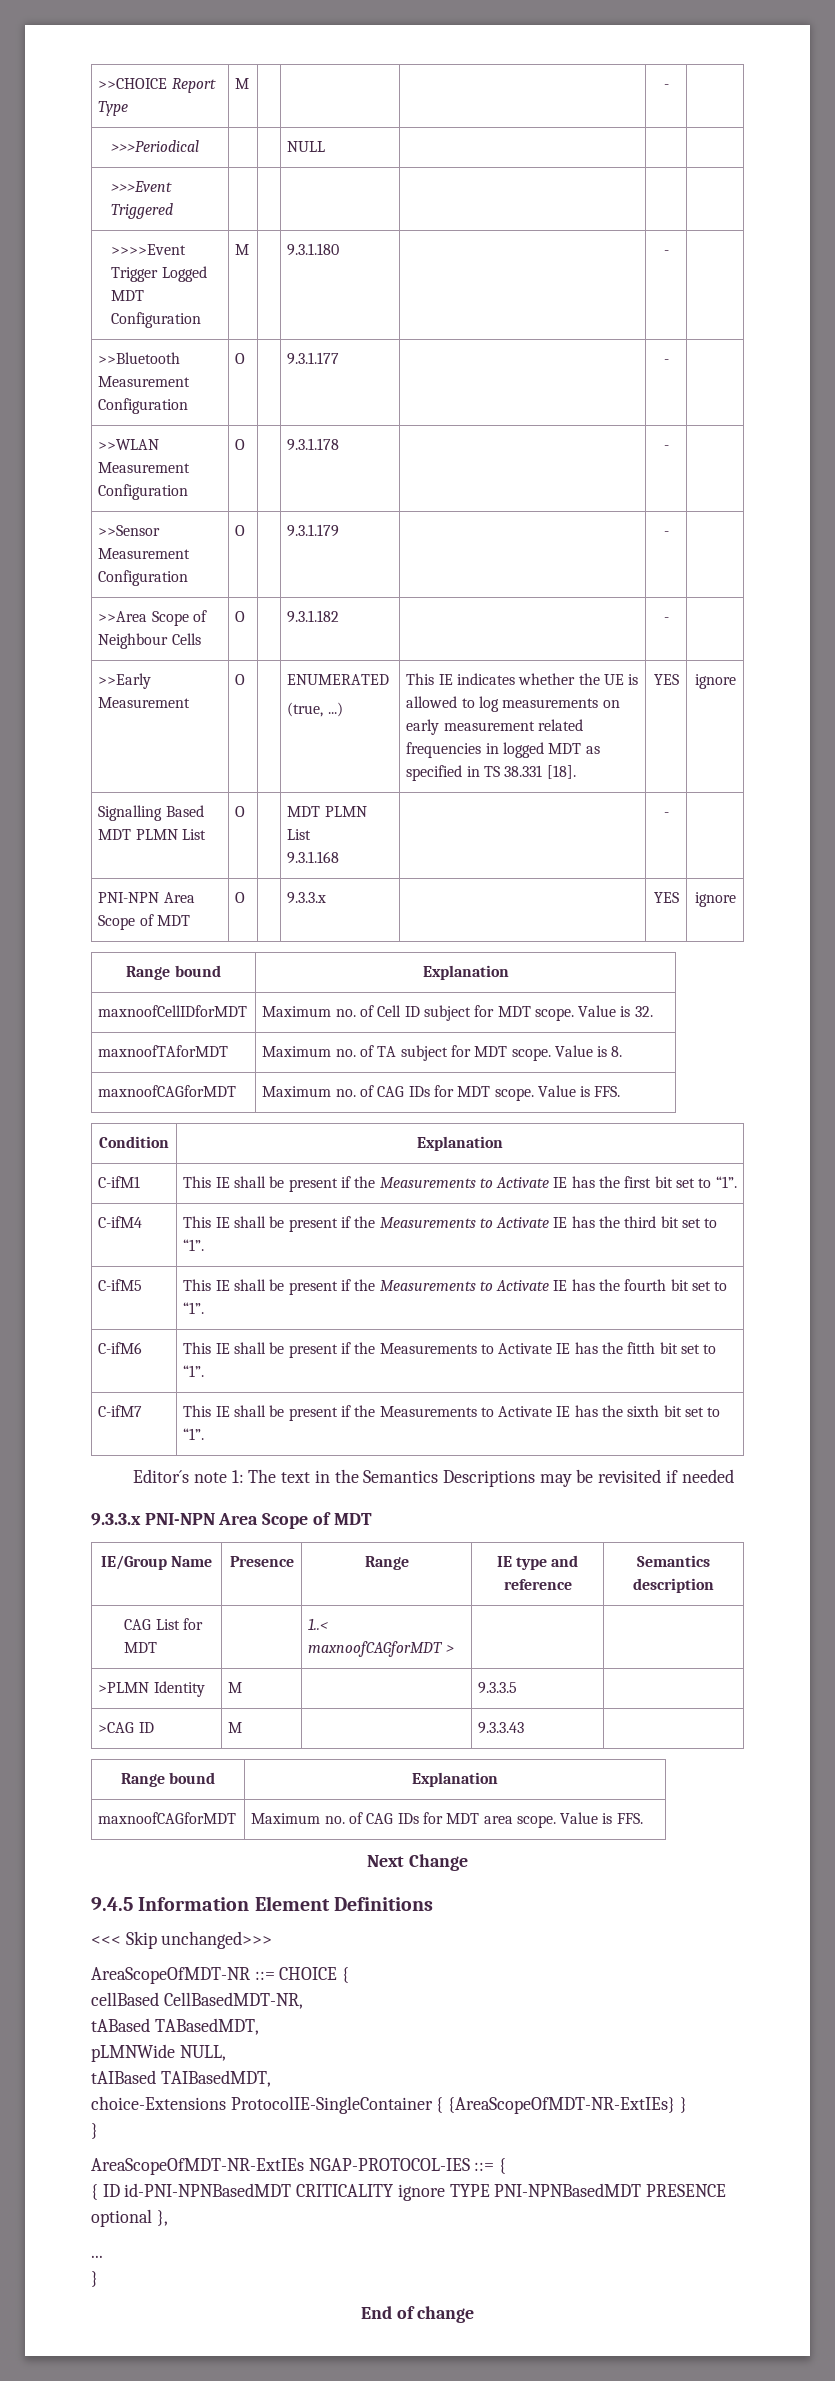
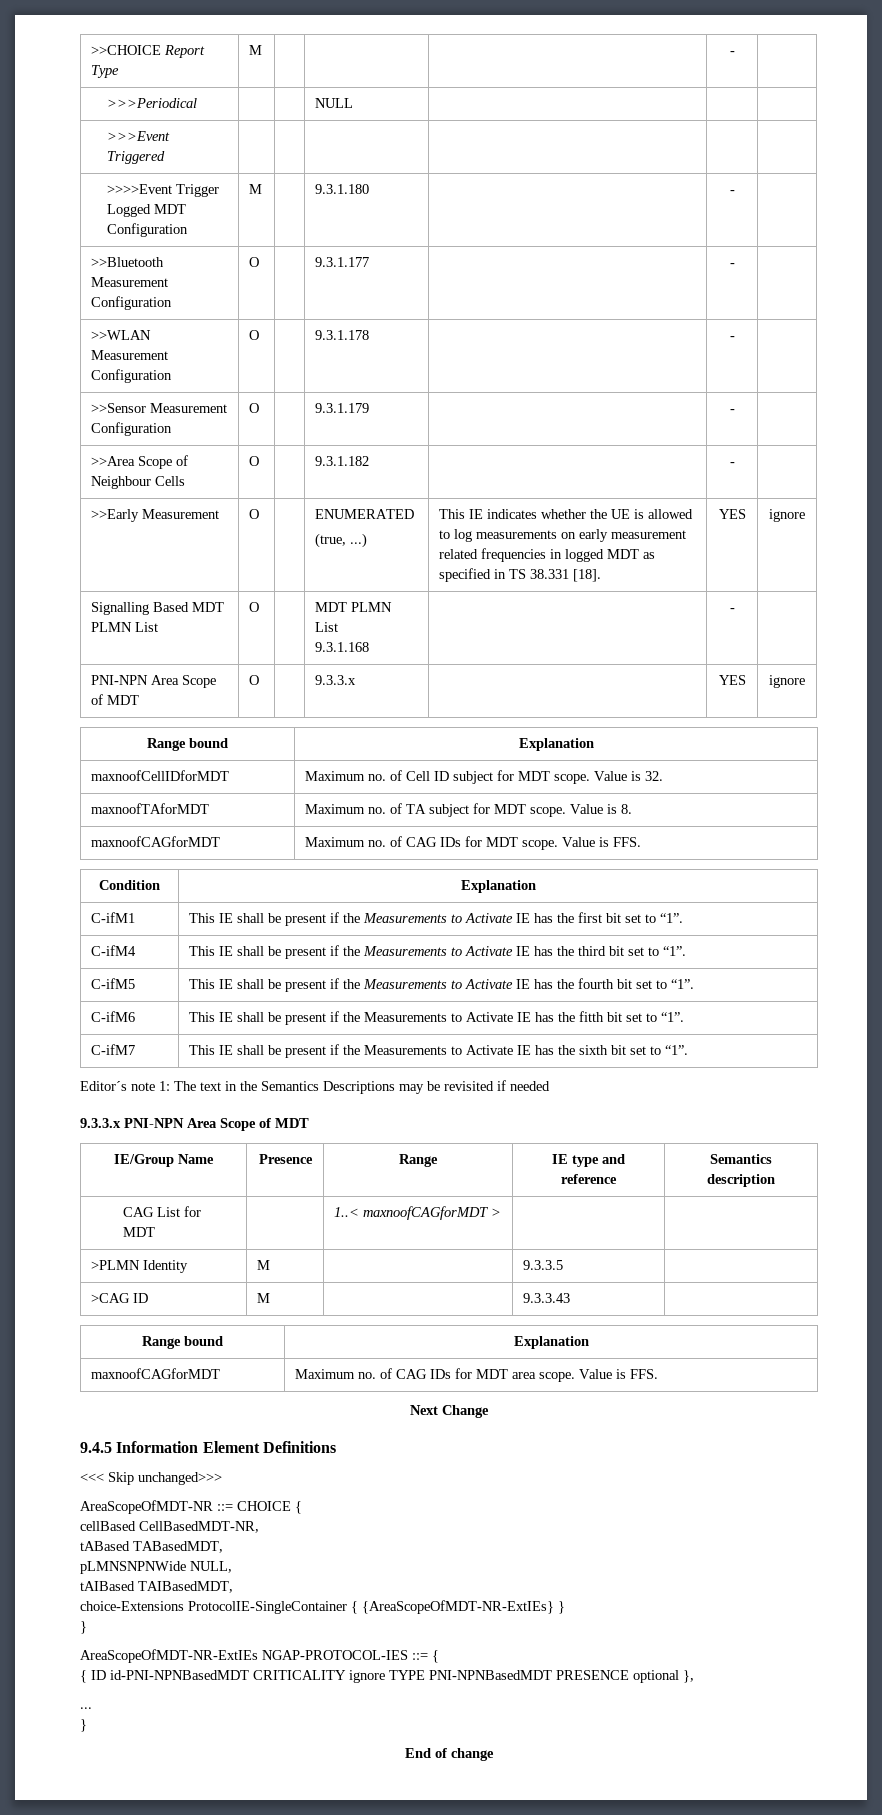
[91,2044,175,2062] pLMNWide -> [80,1561,186,1574] pLMNSNPNWide

